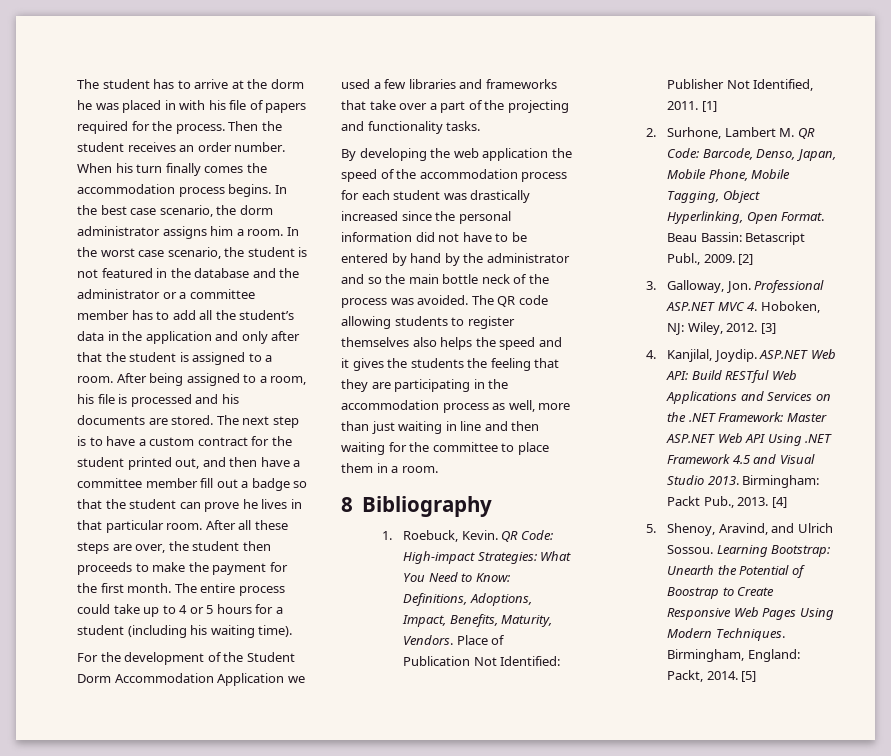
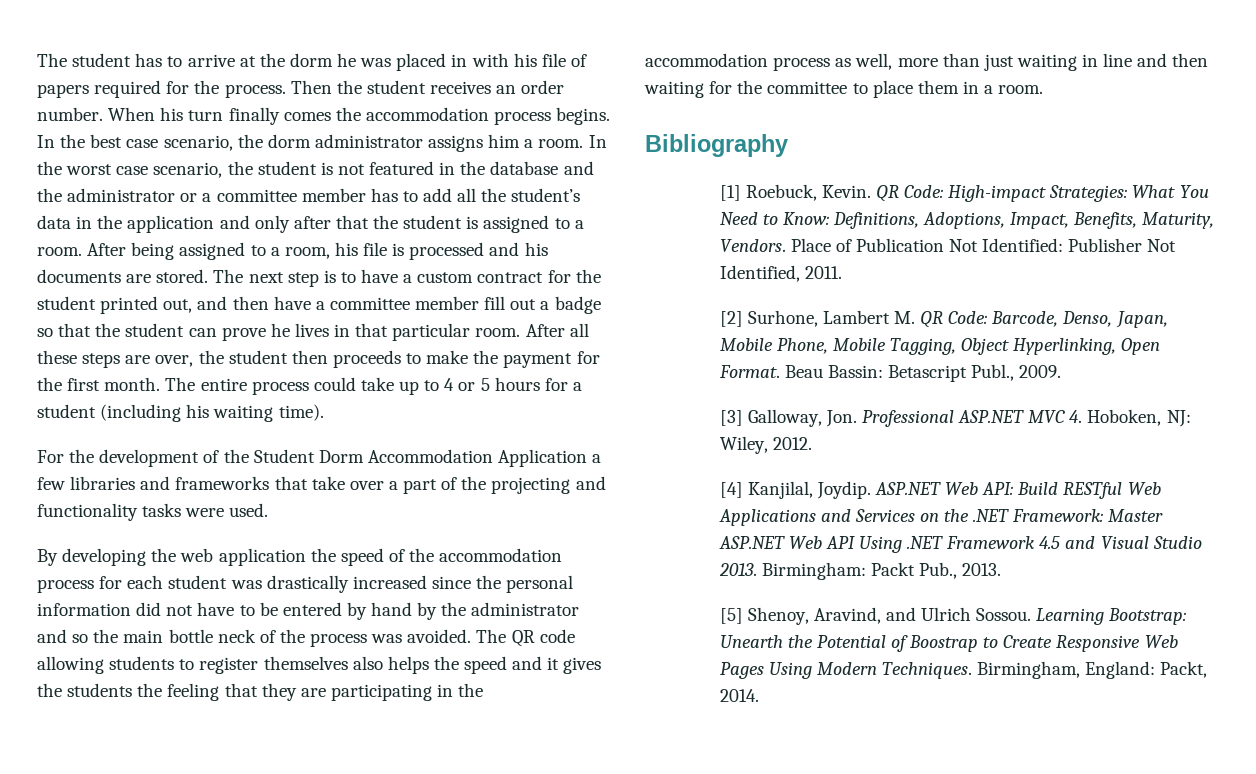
[287,676,305,683] [341,79,370,89] we used -> (588, 458) none
[446,121,481,131] tasks. -> [142,503,269,517] tasks were used.
[341,497,353,512] 8 -> (1044, 89) none
[382,531,393,540] 1. -> [719,185,741,201] [1]
[701,101,717,112] [646,128,657,137] [1] // 2. -> [719,311,743,327] // [2]
[738,254,754,265] [646,281,657,290] [2] // 3. -> [719,410,743,426] // [3]
[760,323,776,334] [646,350,657,359] [3] // 4. -> [719,482,743,498] // [4]
[771,497,787,508] [646,524,657,533] [4] // 5. -> [719,608,743,624] // [5]
[741,671,757,682] [5] -> (759, 695) none

